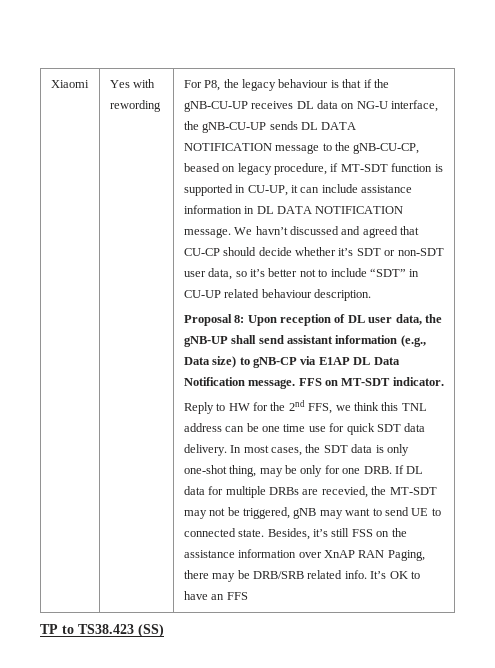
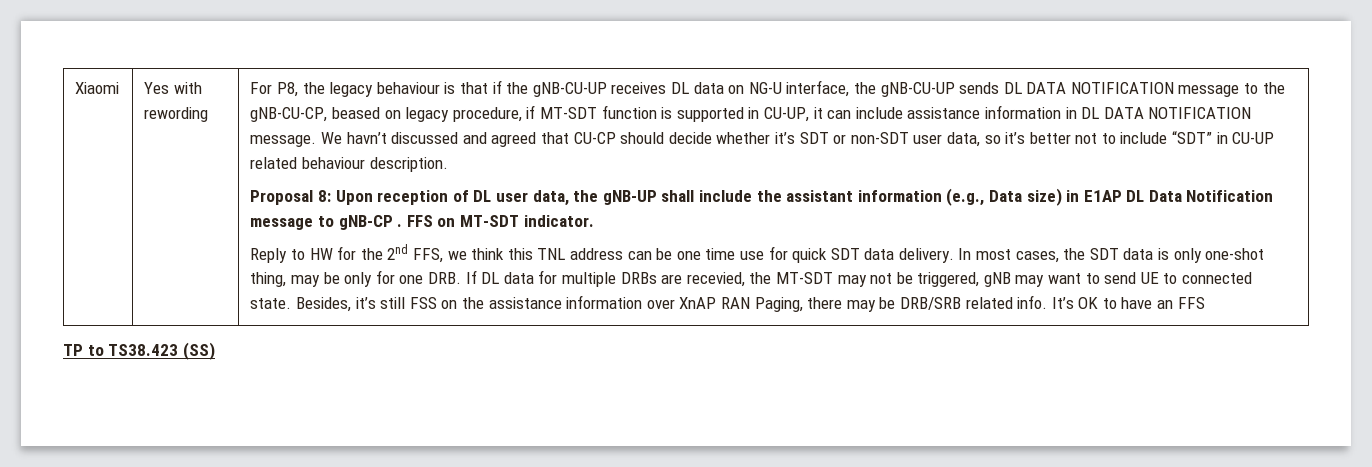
[258,335,284,344] send -> [698,190,782,202] include the
[239,356,317,368] to gNB-CP via -> [1066,190,1080,202] in
[248,379,296,389] message. -> [250,215,403,230] message to gNB-CP .

